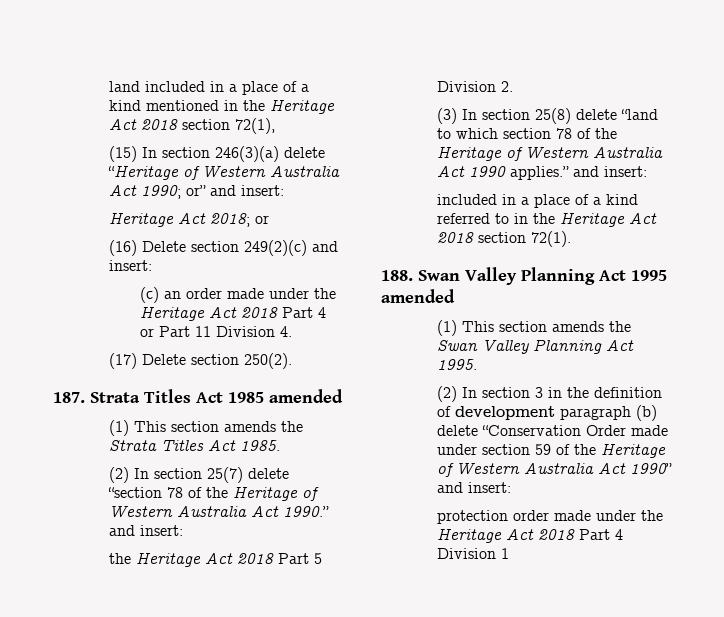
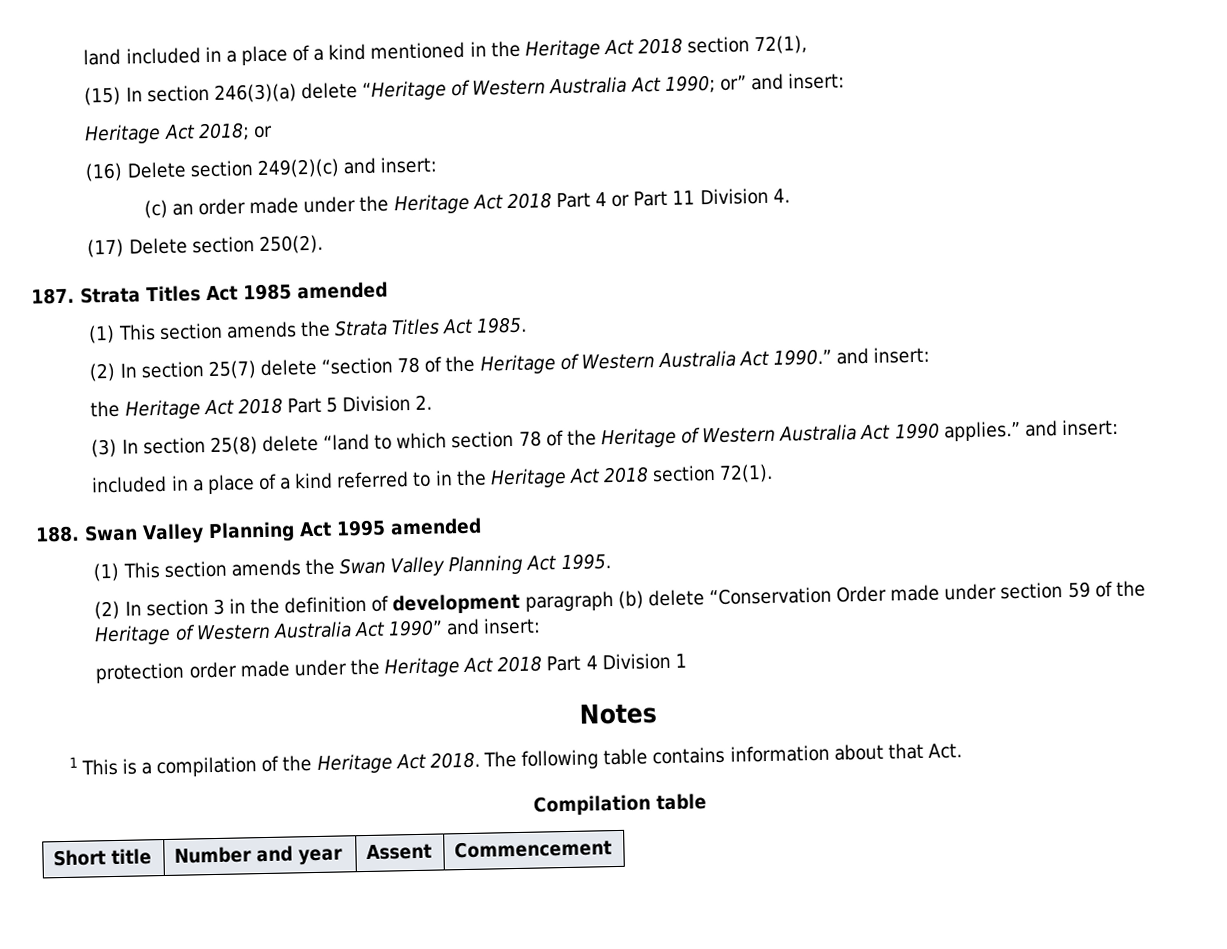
(509, 553) none -> [579,703,657,725] [68,742,962,778] [533,793,707,816] [53,848,153,867] [174,845,344,866] [366,843,433,860] [454,839,613,859] // Notes // 1 This is a compilation of the Heritage Act 2018. The following table contains information about that Act. // Compilation table // Short title | Number and year | Assent | Commencement

